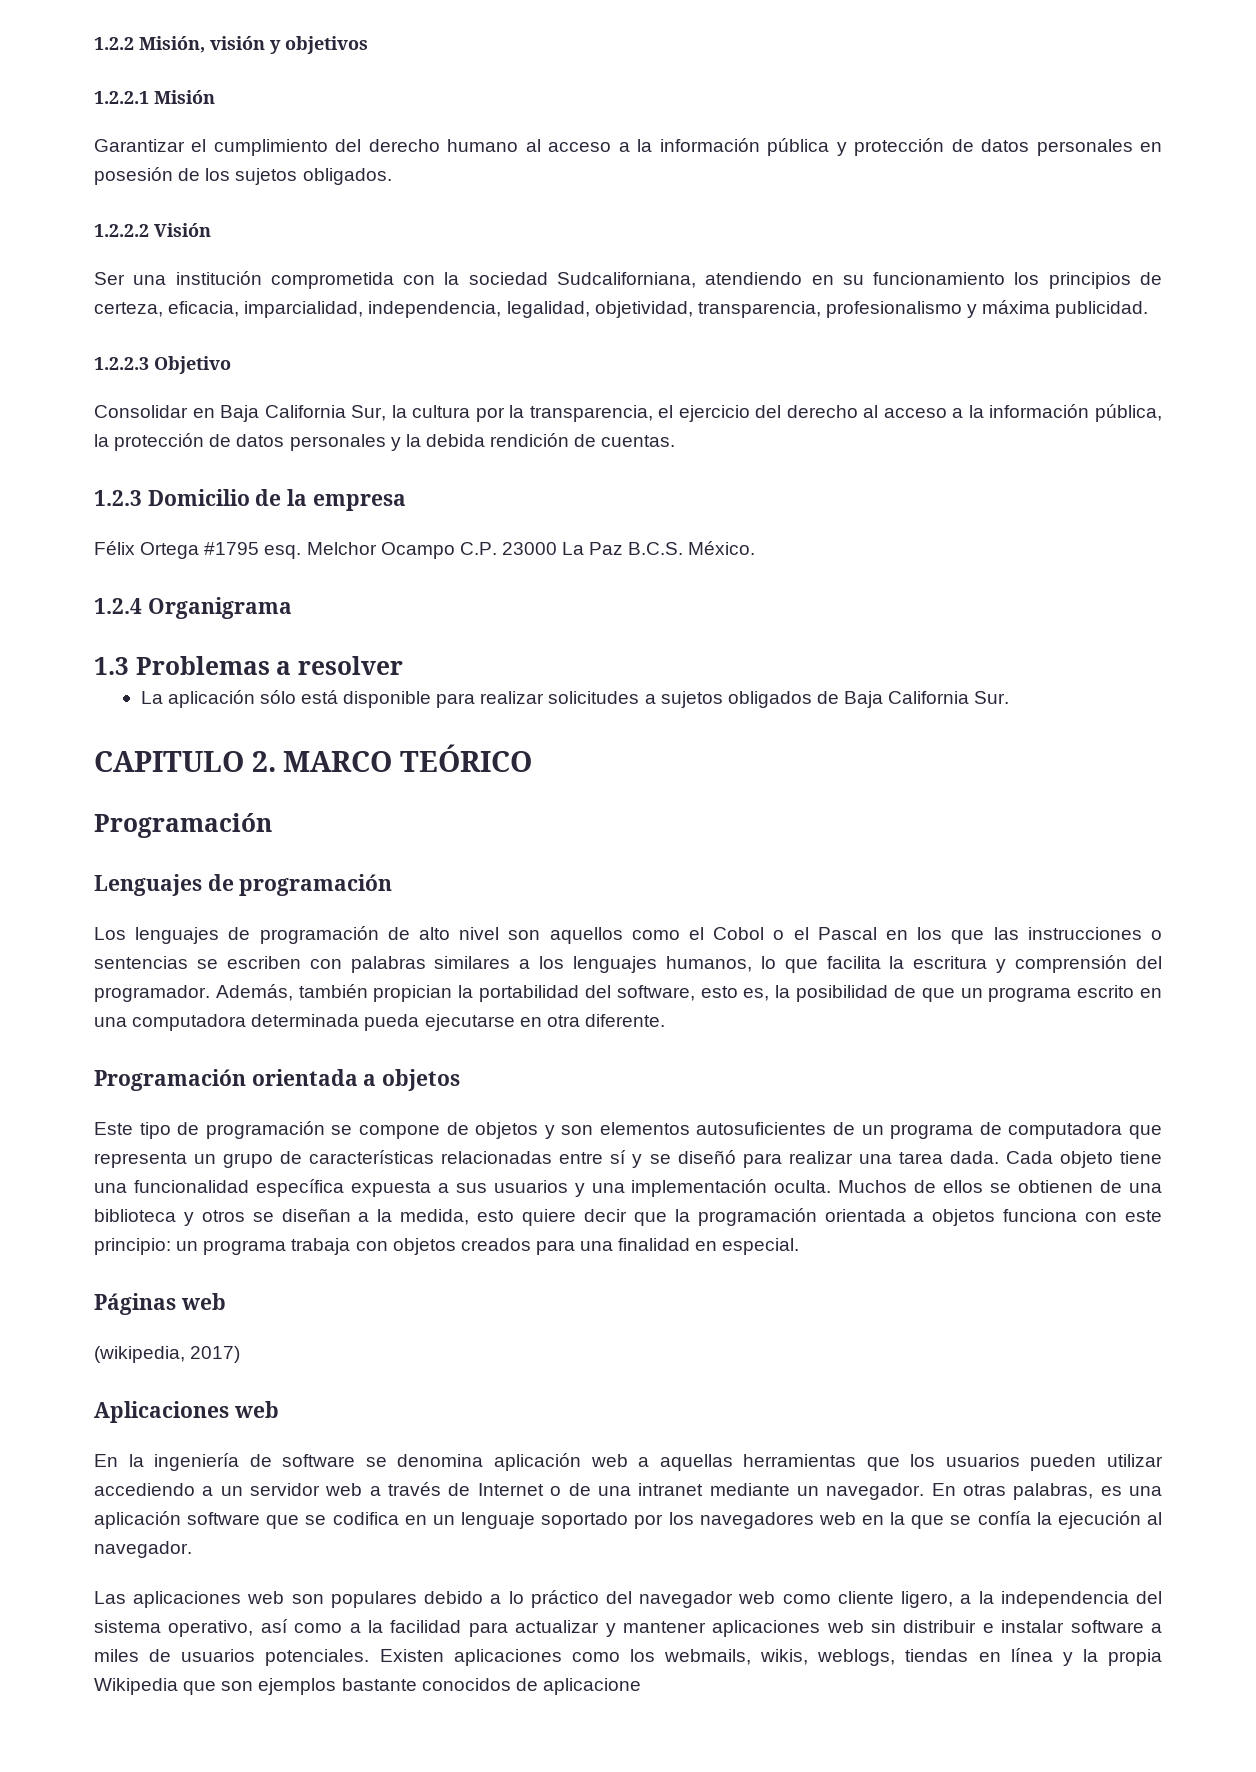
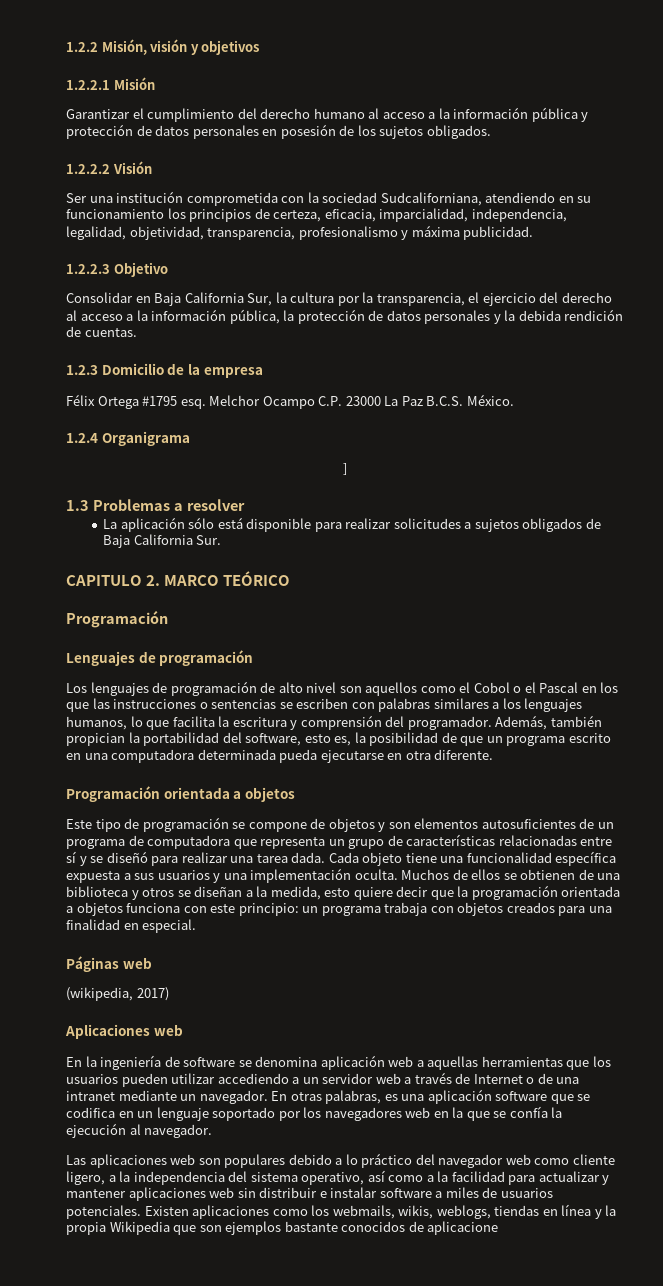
(292, 608) none -> [343,463,347,475] // ]

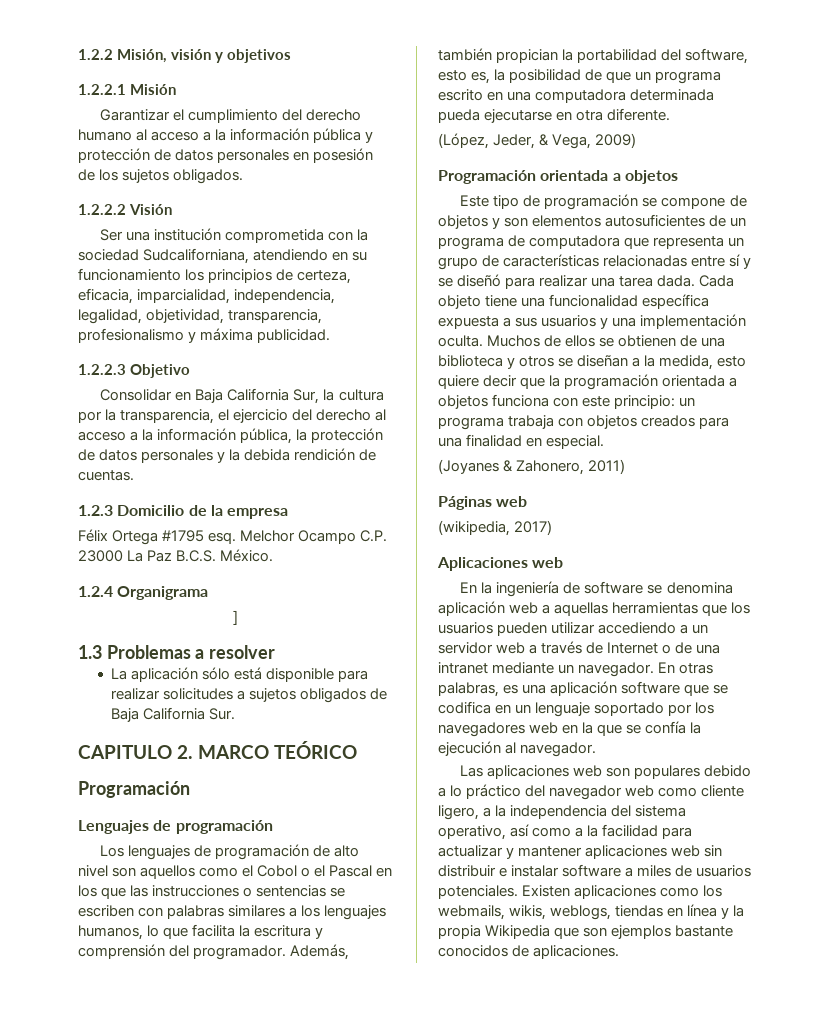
(494, 754) none -> [438,133,637,149] // (López, Jeder, & Vega, 2009)
(197, 926) none -> [438,459,626,475] // (Joyanes & Zahonero, 2011)
[427,1221,499,1235] aplicacione -> [533,945,620,959] aplicaciones.

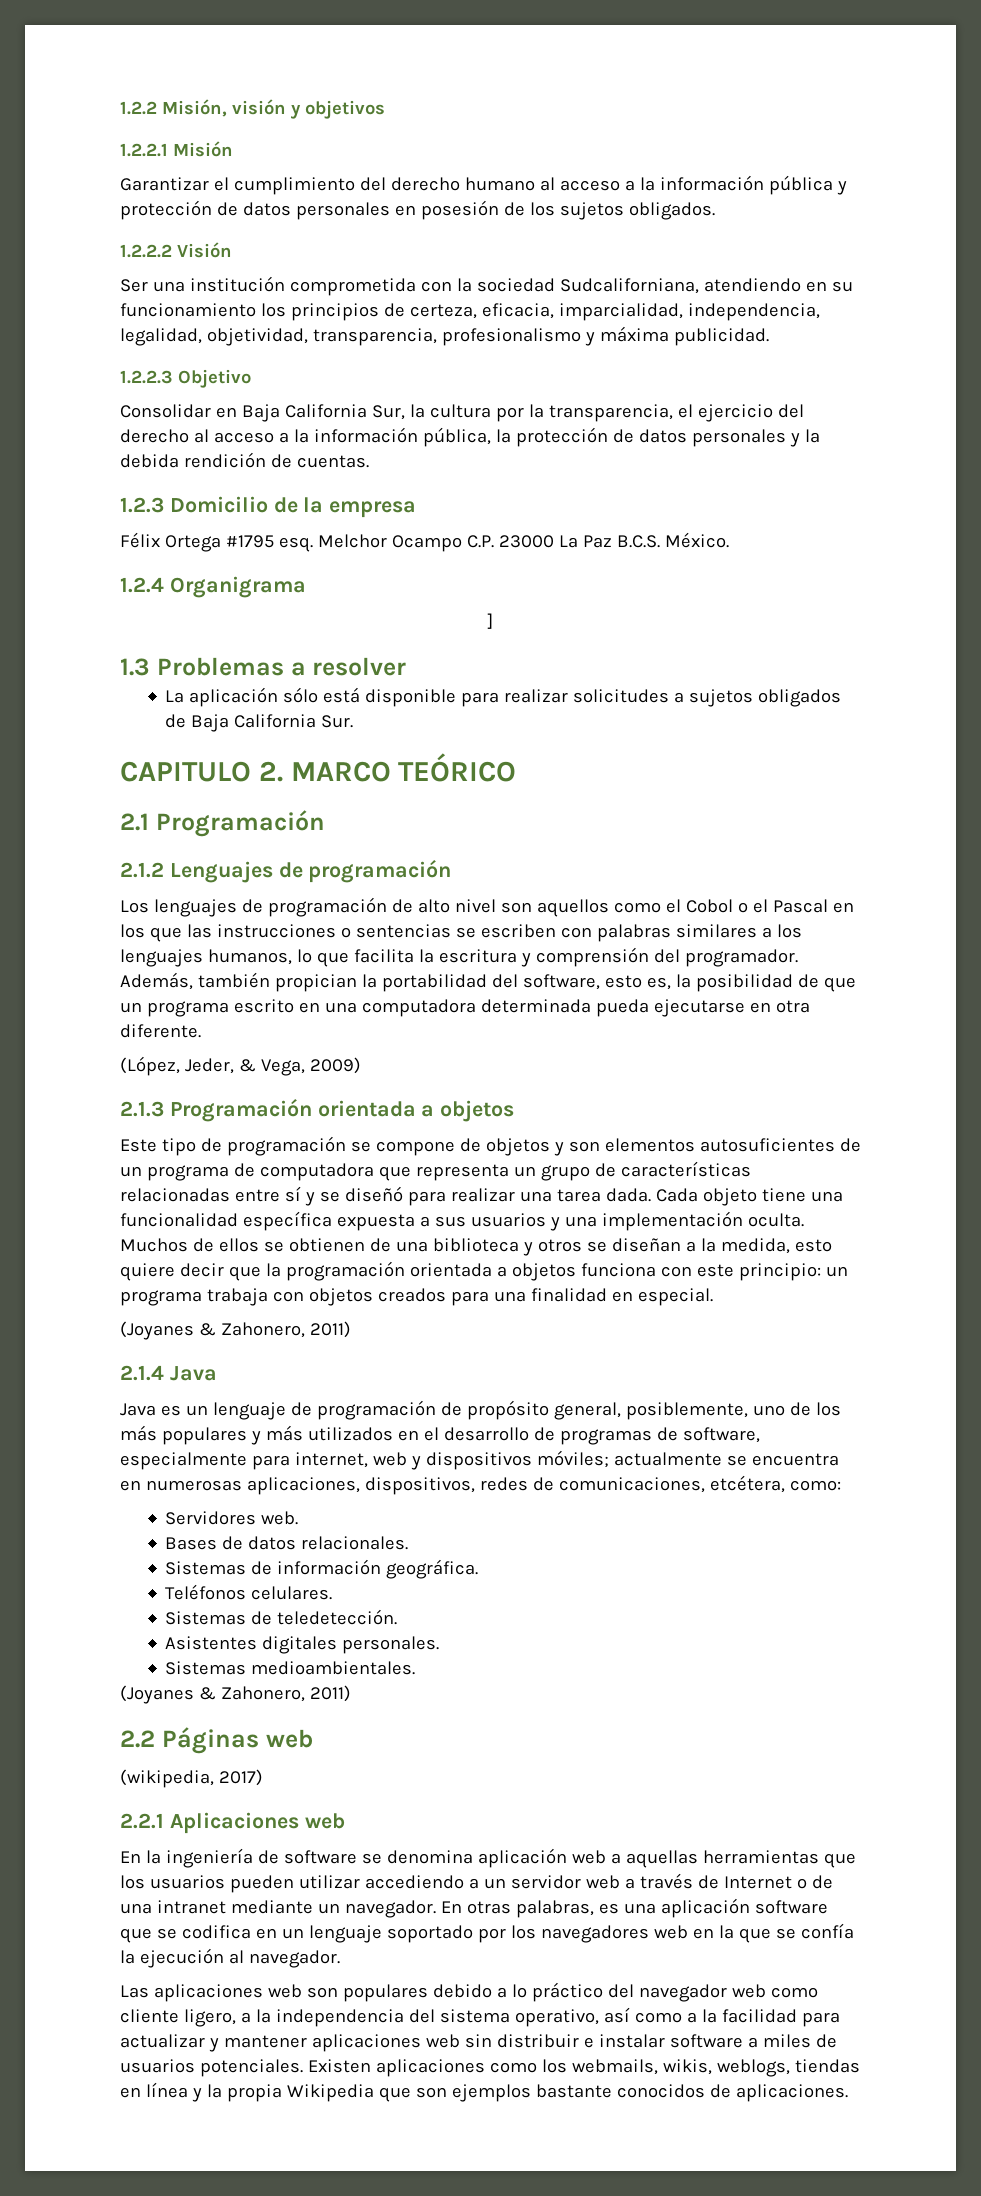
(357, 750) none -> [120,813,149,831] 2.1
(190, 789) none -> [120,862,164,878] 2.1.2
(637, 140) none -> [120,1101,164,1117] 2.1.3
(626, 466) none -> [120,1365,217,1381] [120,1400,841,1420] [120,1425,760,1445] [120,1450,839,1470] [120,1475,841,1495] [165,1511,299,1525] [165,1536,409,1550] [165,1559,479,1579] [165,1584,333,1600] [165,1609,398,1625] [165,1636,440,1654] [165,1661,416,1675] [120,1685,351,1704] [120,1730,155,1748] 2.1.4 Java // Java es un lenguaje de programación de propósito general, posiblemente, uno de los más populares y más utilizados en el desarrollo de programas de software, especialmente para internet, web y dispositivos móviles; actualmente se encuentra en numerosas aplicaciones, dispositivos, redes de comunicaciones, etcétera, como: // Servidores web. // Bases de datos relacionales. // Sistemas de información geográfica. // Teléfonos celulares. // Sistemas de teledetección. // Asistentes digitales personales. // Sistemas medioambientales. // (Joyanes & Zahonero, 2011) // 2.2
(553, 527) none -> [120,1813,164,1829] 2.2.1

